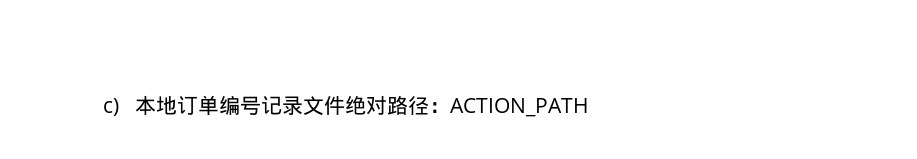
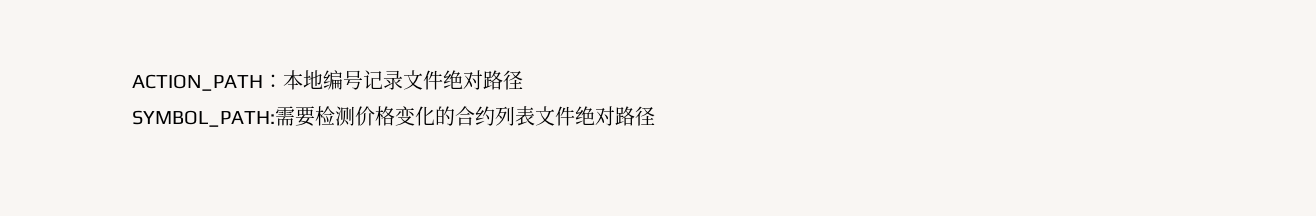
[102,95,219,116] c)本地订单 -> [131,70,323,91] ACTION_PATH：本地
[428,98,589,117] ：ACTION_PATH -> [131,106,655,127] // SYMBOL_PATH:需要检测价格变化的合约列表文件绝对路径

